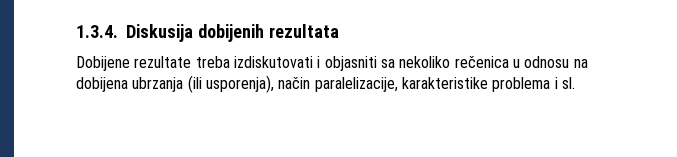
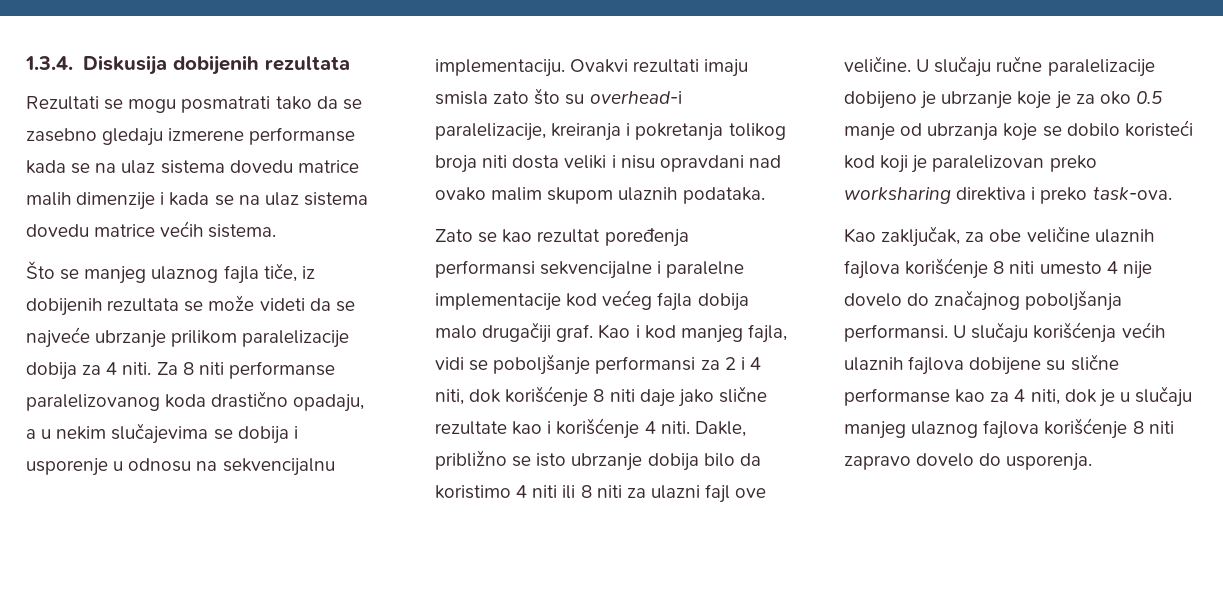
[76,56,588,71] [76,75,575,93] Dobijene rezultate treba izdiskutovati i objasniti sa nekoliko rečenica u odnosu na dobijena ubrzanja (ili usporenja), način paralelizacije, karakteristike problema i sl. -> [26,96,362,113] [26,127,356,146] [26,160,359,174] [26,192,368,210] [26,221,277,238] [26,261,315,284] [26,295,355,316] [26,327,350,348] [26,361,335,380] [26,391,365,412] [26,423,298,444] [26,458,335,476] [435,59,749,77] [435,88,682,105] [435,123,786,141] [435,155,781,173] [435,187,765,204] [435,227,689,247] [435,260,745,279] [435,290,749,311] [435,322,787,343] [435,354,761,375] [435,386,767,407] [435,418,746,439] [435,450,761,471] [435,484,767,503] [844,56,1155,77] [844,91,1162,109] [844,120,1193,141] [844,155,1097,173] [844,187,1172,204] [844,226,1154,247] [844,258,1152,279] [844,290,1123,311] [844,322,1165,343] [844,354,1119,375] [844,386,1193,407] [844,418,1174,439] [844,453,1093,471] Rezultati se mogu posmatrati tako da se zasebno gledaju izmerene performanse kada se na ulaz sistema dovedu matrice malih dimenzije i kada se na ulaz sistema dovedu matrice većih sistema. // Što se manjeg ulaznog fajla tiče, iz dobijenih rezultata se može videti da se najveće ubrzanje prilikom paralelizacije dobija za 4 niti. Za 8 niti performanse paralelizovanog koda drastično opadaju, a u nekim slučajevima se dobija i usporenje u odnosu na sekvencijalnu implementaciju. Ovakvi rezultati imaju smisla zato što su overhead-i paralelizacije, kreiranja i pokretanja tolikog broja niti dosta veliki i nisu opravdani nad ovako malim skupom ulaznih podataka. // Zato se kao rezultat poređenja performansi sekvencijalne i paralelne implementacije kod većeg fajla dobija malo drugačiji graf. Kao i kod manjeg fajla, vidi se poboljšanje performansi za 2 i 4 niti, dok korišćenje 8 niti daje jako slične rezultate kao i korišćenje 4 niti. Dakle, približno se isto ubrzanje dobija bilo da koristimo 4 niti ili 8 niti za ulazni fajl ove veličine. U slučaju ručne paralelizacije dobijeno je ubrzanje koje je za oko 0.5 manje od ubrzanja koje se dobilo koristeći kod koji je paralelizovan preko worksharing direktiva i preko task-ova. // Kao zaključak, za obe veličine ulaznih fajlova korišćenje 8 niti umesto 4 nije dovelo do značajnog poboljšanja performansi. U slučaju korišćenja većih ulaznih fajlova dobijene su slične performanse kao za 4 niti, dok je u slučaju manjeg ulaznog fajlova korišćenje 8 niti zapravo dovelo do usporenja.

